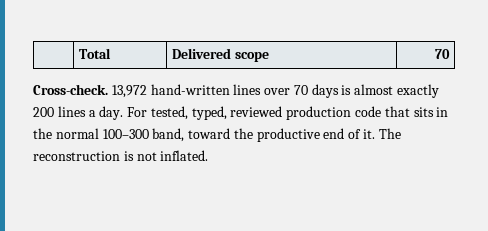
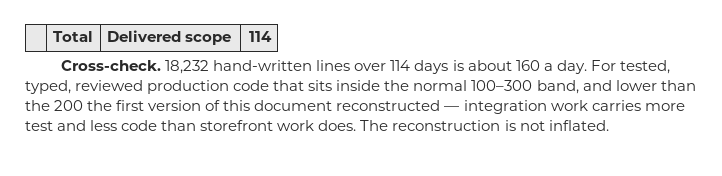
[434,49,450,59] 70 -> [249,31,273,42] 114
[111,85,147,98] 13,972 -> [165,60,210,74] 18,232
[293,85,308,95] 70 -> [390,60,411,71] 114
[354,84,440,98] [33,106,86,117] almost exactly 200 lines -> [467,60,540,71] about 160
[436,107,449,117] in -> [336,80,381,91] inside
[188,128,376,142] toward the productive end of it. -> [582,80,696,91] [25,100,685,114] [25,120,357,131] and lower than the 200 the first version of this document reconstructed — integration work carries more test and less code than storefront work does.

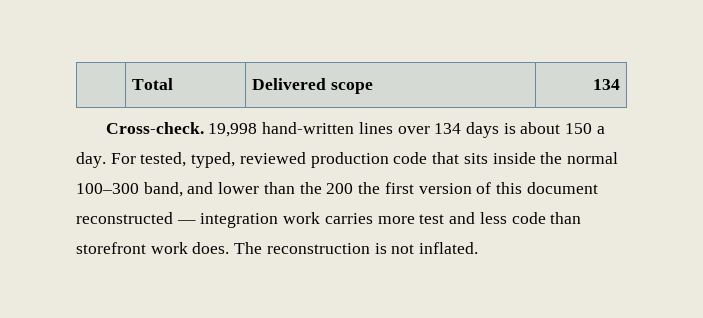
[249,31,273,42] 114 -> [592,79,620,90] 134
[165,60,210,74] 18,232 -> [208,123,258,137] 19,998
[390,60,411,71] 114 -> [434,123,462,134] 134
[515,60,540,71] 160 -> [565,123,593,134] 150

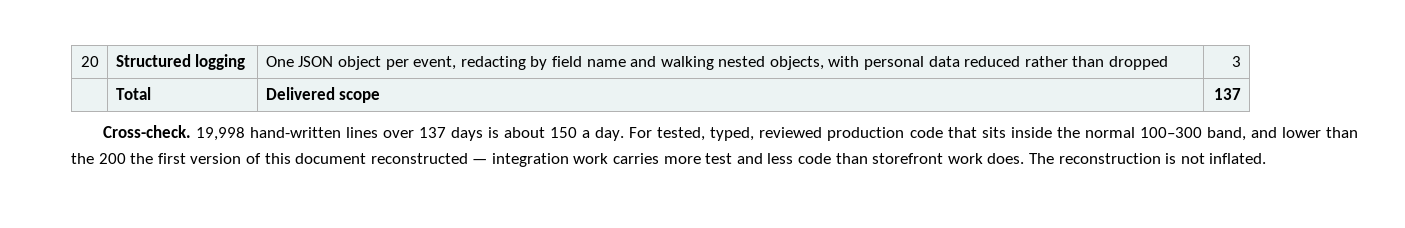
(132, 84) none -> [80,56,99,67] [115,54,246,70] [265,56,1169,70] [1232,56,1242,67] 20 | Structured logging | One JSON object per event, redacting by field name and walking nested objects, with personal data reduced rather than dropped | 3 //
[592,79,620,90] 134 -> [1214,88,1242,100] 137
[434,123,462,134] 134 -> [418,127,446,138] 137

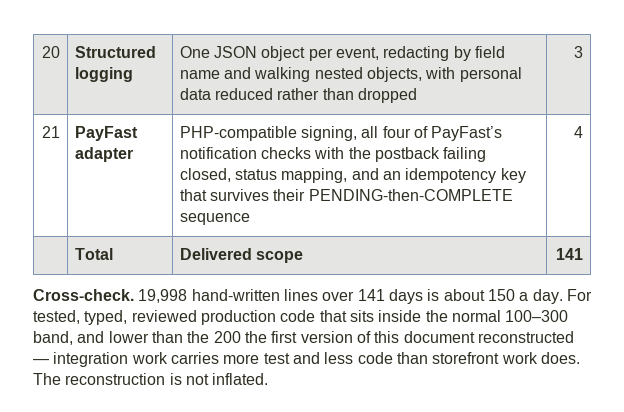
(1242, 61) none -> [41,126,60,138] [74,126,138,141] [74,147,133,162] [179,126,503,141] [179,147,487,162] [179,168,526,183] [179,189,513,201] [179,213,250,225] [574,126,584,138] // 21 | PayFast adapter | PHP-compatible signing, all four of PayFast’s notification checks with the postback failing closed, status mapping, and an idempotency key that survives their PENDING-then-COMPLETE sequence | 4
[1214,88,1242,100] 137 -> [556,248,584,260] 141
[418,127,446,138] 137 -> [357,289,385,301] 141

